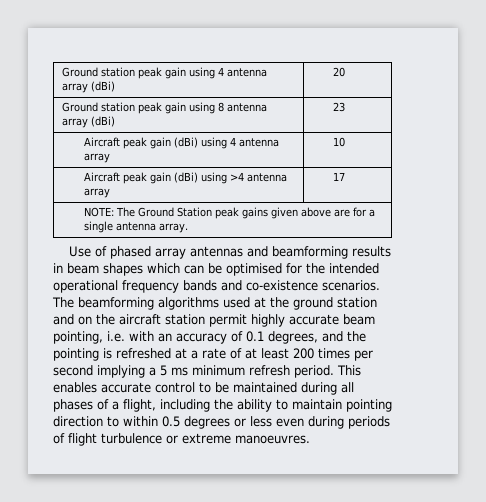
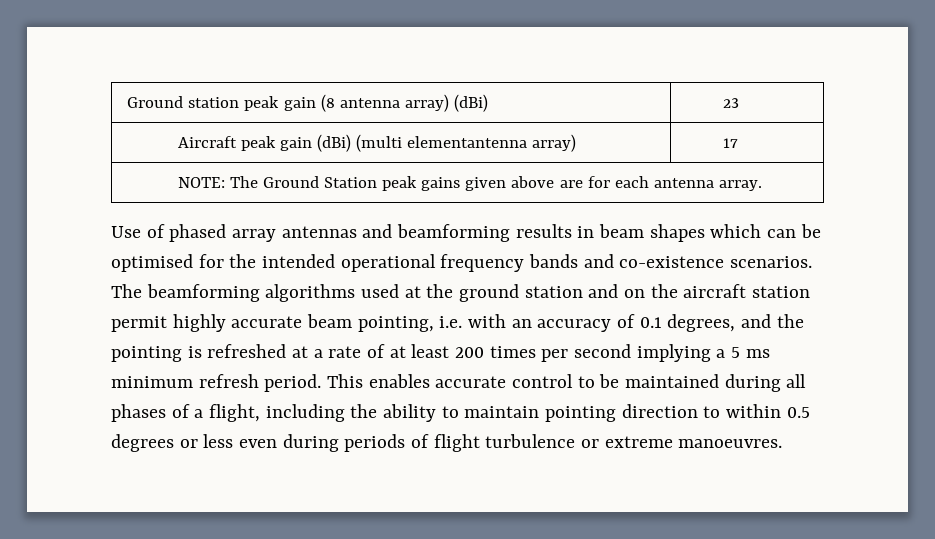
[61,67,267,79] [61,81,115,93] [333,67,346,77] [61,102,267,114] [61,118,88,128] Ground station peak gain using 4 antenna array (dBi) | 20 // Ground station peak gain using 8 antenna array -> [127,94,449,112] Ground station peak gain (8 antenna array)
[201,137,280,149] [84,153,111,163] [333,137,346,147] [84,172,288,184] [84,188,111,198] using 4 antenna array | 10 // Aircraft peak gain (dBi) using >4 antenna array -> [356,134,577,152] (multi elementantenna array)
[369,209,376,217] [84,221,114,233] a single -> [614,176,649,188] each

